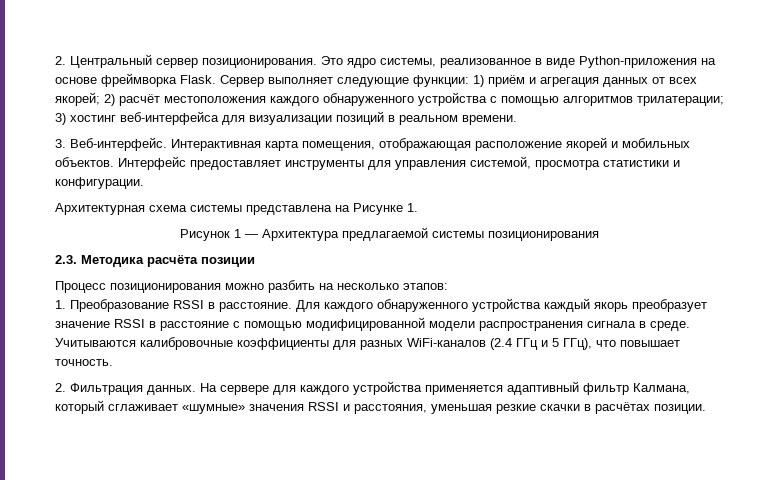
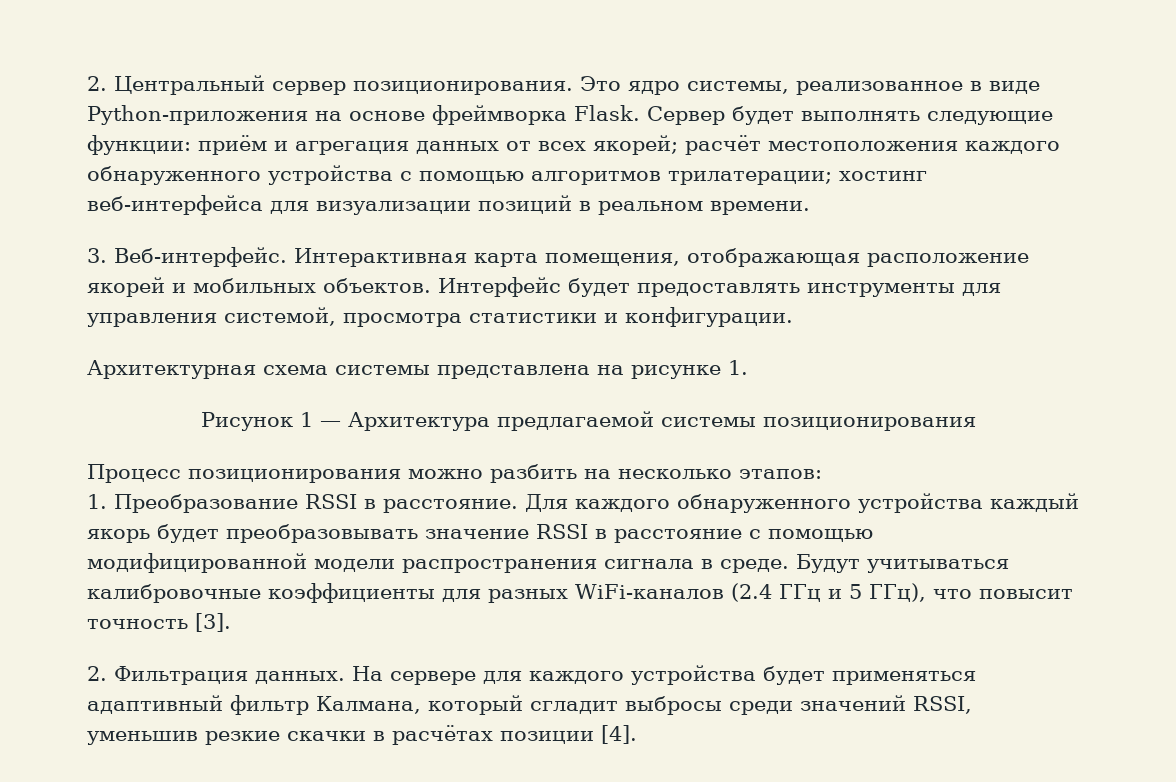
[268,77,333,84] выполняет -> [732,106,920,125] будет выполнять
[473,75,484,87] 1) -> (191, 145) none
[104,94,115,106] 2) -> (678, 145) none
[55,113,66,125] 3) -> (832, 178) none
[190,160,281,170] предоставляет -> [568,278,800,297] будет предоставлять
[353,203,403,215] Рисунке -> [631,365,721,379] рисунке
[55,254,255,267] // 2.3. Методика расчёта позиции -> (976, 424) none
[632,299,707,312] преобразует -> [157,524,418,543] будет преобразовывать
[55,338,136,347] Учитываются -> [796,554,1009,573] Будут учитываться
[620,340,680,347] [55,359,113,366] повышает точность. -> [979,589,1073,599] [87,613,231,632] повысит точность [3].
[425,385,503,395] применяется -> [763,666,976,685] будет применяться
[108,402,492,414] сглаживает «шумные» значения RSSI и расстояния, уменьшая -> [530,695,972,715] [87,731,198,745] сгладит выбросы среди значений RSSI, уменьшив
[654,404,706,414] позиции. -> [500,725,637,744] позиции [4].

